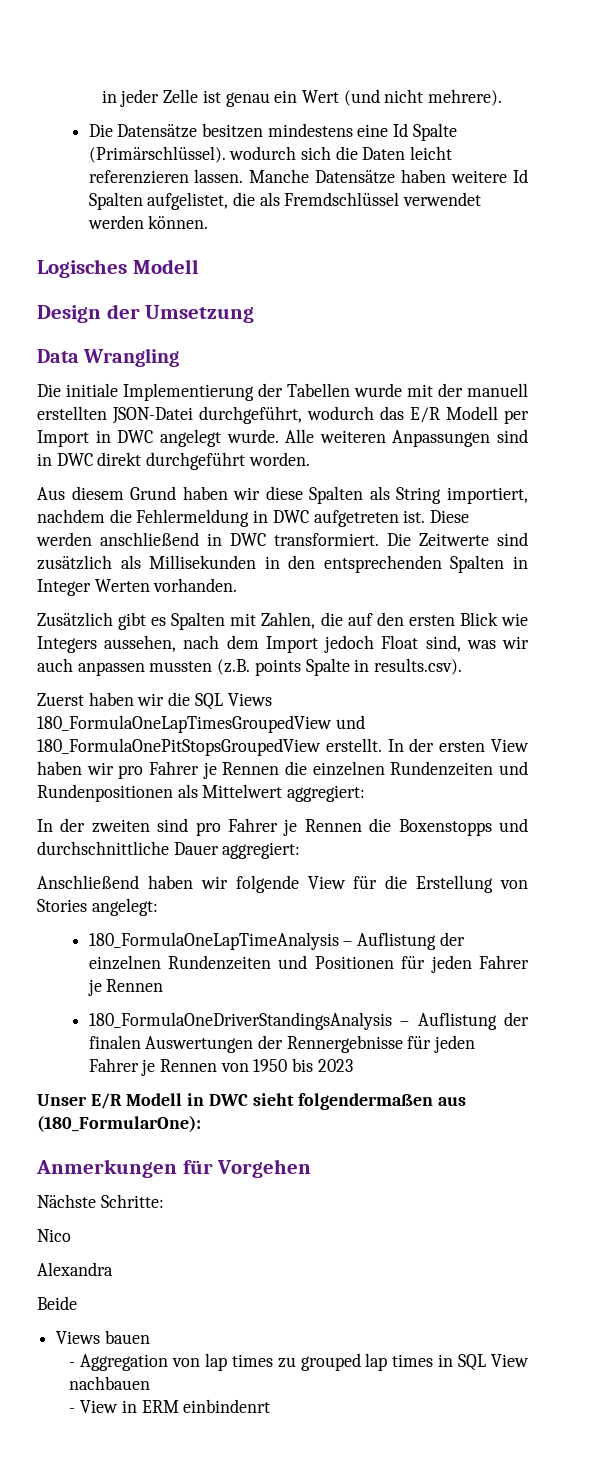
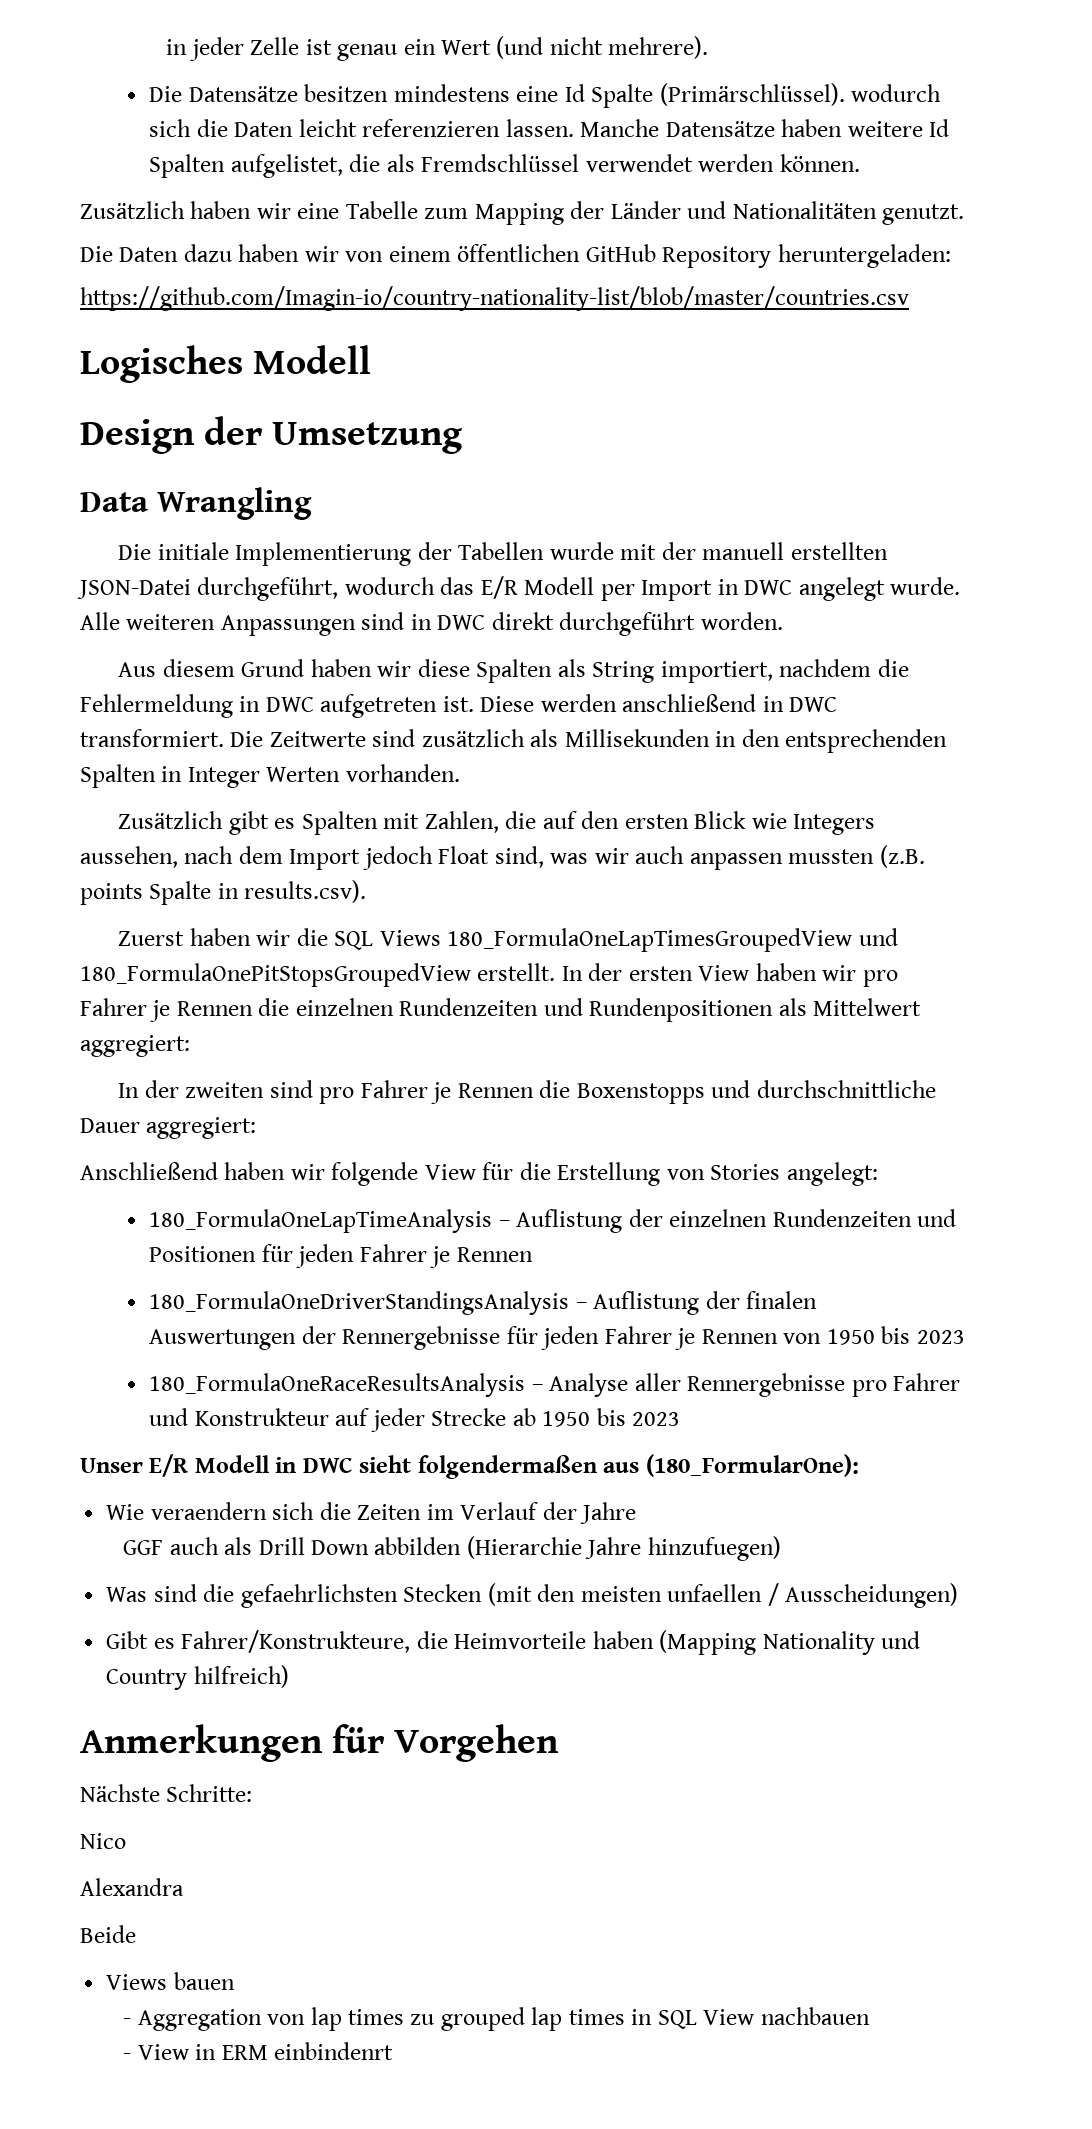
(209, 222) none -> [80,201,965,225] [80,244,951,268] [80,286,909,311] // Zusätzlich haben wir eine Tabelle zum Mapping der Länder und Nationalitäten genutzt. // Die Daten dazu haben wir von einem öffentlichen GitHub Repository heruntergeladen: // https://github.com/Imagin-io/country-nationality-list/blob/master/countries.csv
(353, 1065) none -> [149,1373,961,1397] [149,1408,681,1432] // 180_FormulaOneRaceResultsAnalysis – Analyse aller Rennergebnisse pro Fahrer und Konstrukteur auf jeder Strecke ab 1950 bis 2023
(201, 1123) none -> [106,1502,637,1524] [123,1536,781,1561] [106,1583,959,1608] [106,1630,921,1655] [106,1665,289,1690] // Wie veraendern sich die Zeiten im Verlauf der Jahre // GGF auch als Drill Down abbilden (Hierarchie Jahre hinzufuegen) // Was sind die gefaehrlichsten Stecken (mit den meisten unfaellen / Ausscheidungen) // Gibt es Fahrer/Konstrukteure, die Heimvorteile haben (Mapping Nationality und Country hilfreich)

